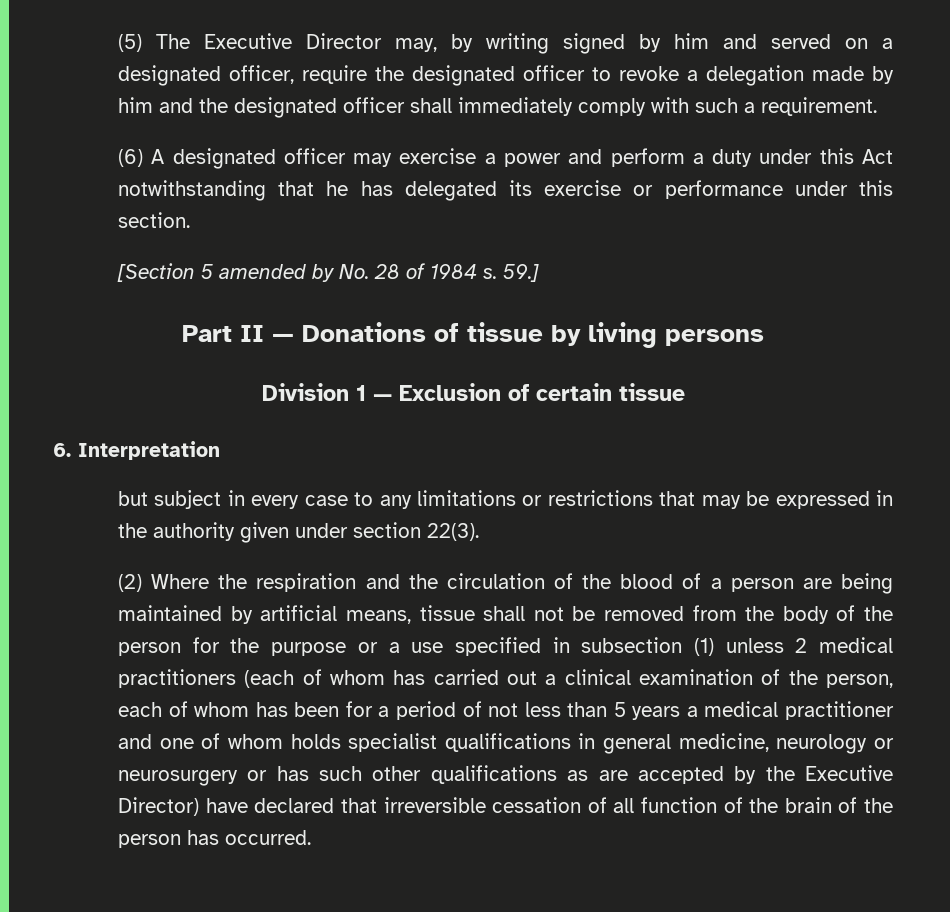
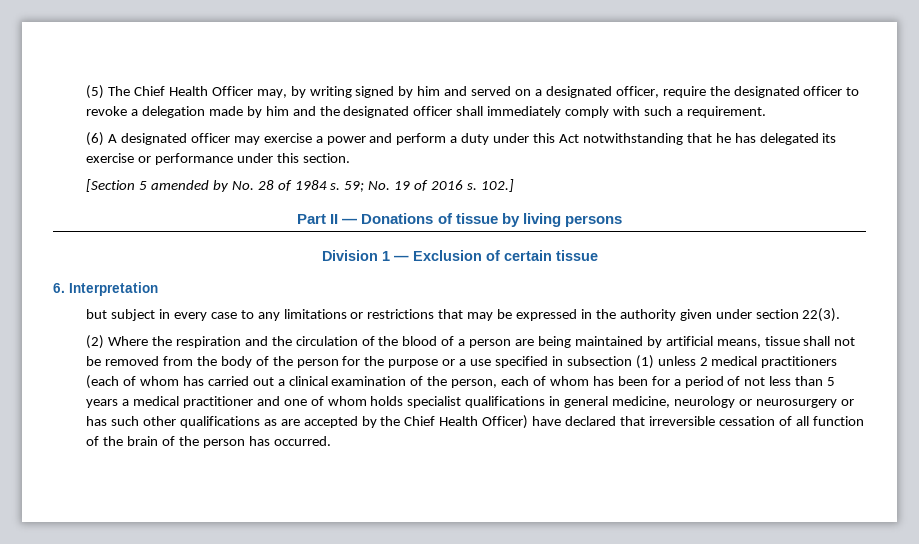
[204,33,383,49] Executive Director -> [133,86,253,96] Chief Health Officer
[503,264,540,282] 59.] -> [344,179,514,192] 59; No. 19 of 2016 s. 102.]
[805,765,894,781] [118,797,200,816] Executive Director) -> [404,415,529,429] Chief Health Officer)

